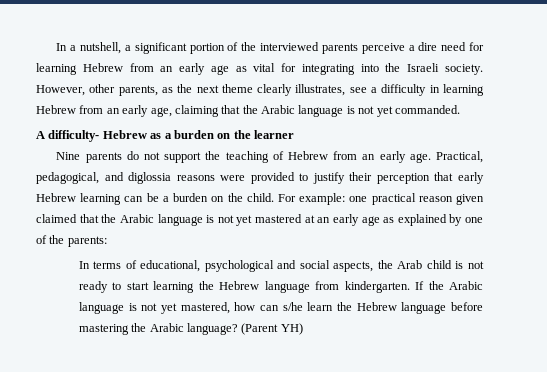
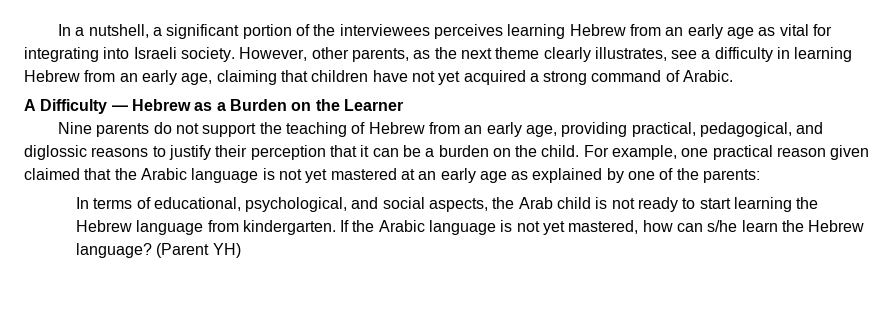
[260,42,485,54] interviewed parents perceive a dire need for -> [339,24,504,39] interviewees perceives
[385,63,401,72] the -> (130, 53) none
[242,105,460,117] the Arabic language is not yet commanded. -> [311,70,734,85] children have not yet acquired a strong command of Arabic.
[48,130,100,142] difficulty- -> [40,99,128,114] Difficulty —
[173,130,294,139] burden on the learner -> [229,99,403,111] Burden on the Learner
[409,151,484,163] [36,172,295,184] age. Practical, pedagogical, and diglossia reasons were provided -> [525,122,824,137] [24,145,149,160] age, providing practical, pedagogical, and diglossic reasons
[458,172,485,184] [36,193,122,205] early Hebrew learning -> [360,145,370,157] it
[299,193,346,205] example: -> [612,145,678,160] example,
[204,260,274,272] psychological -> [245,197,348,212] psychological,
[401,302,483,314] [78,323,184,335] language before mastering the Arabic -> (865, 226) none

